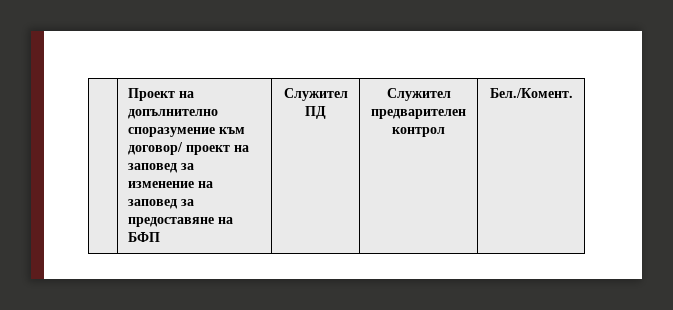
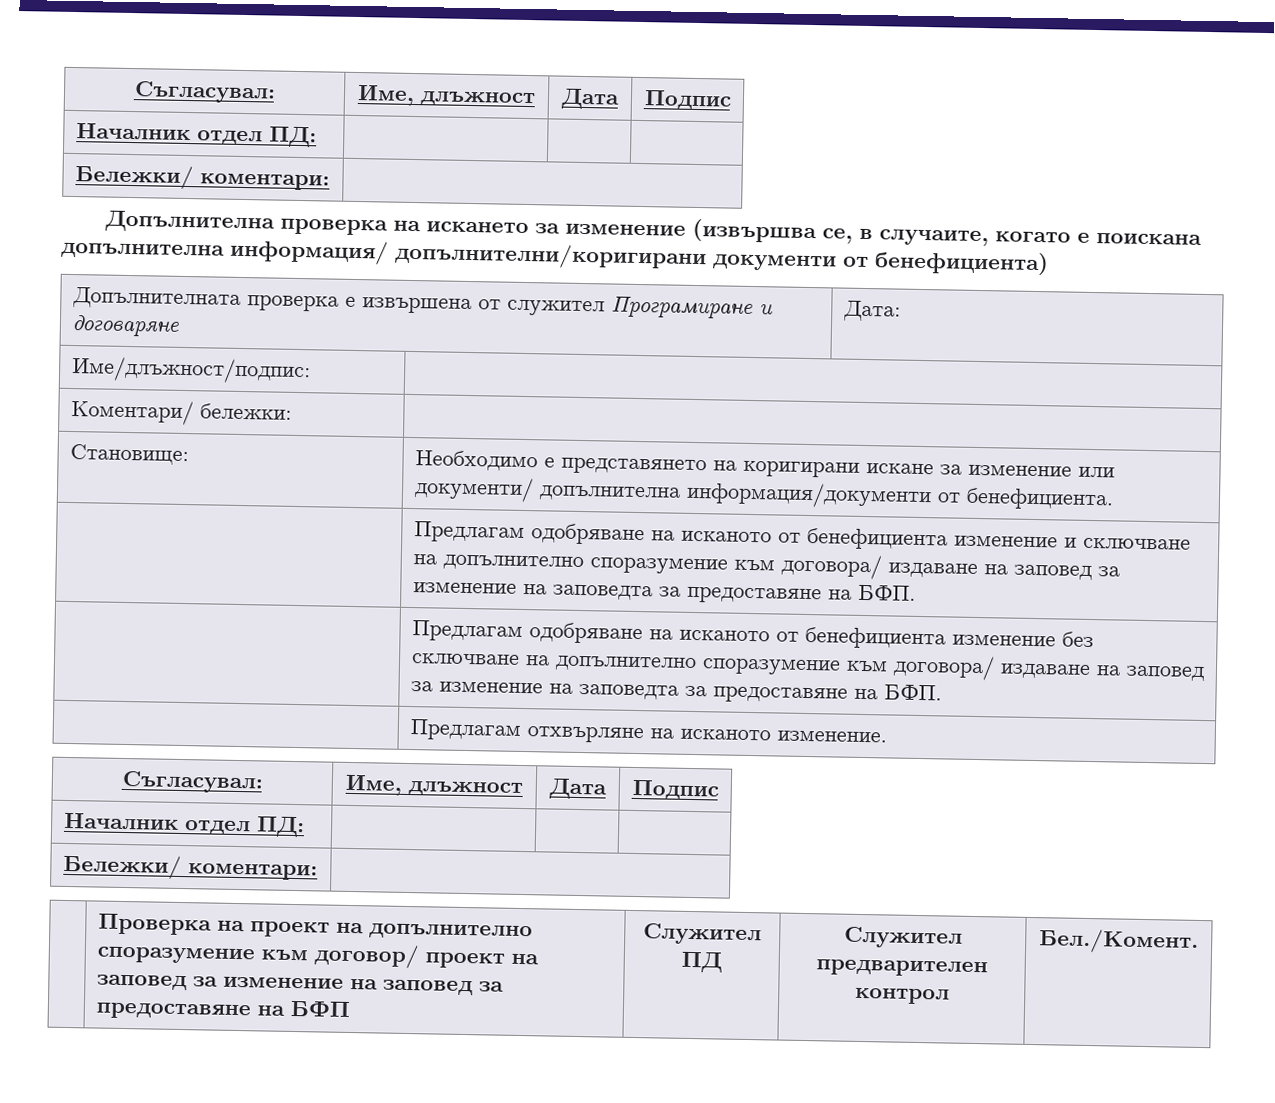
[128,88,176,101] | Проект -> [133,81,276,104] [357,84,536,108] [560,88,620,110] [643,90,732,111] [75,122,317,148] [74,164,330,191] [104,210,1203,247] [61,238,1049,276] [71,286,773,320] [71,314,180,338] [842,300,901,322] [70,355,311,385] [70,398,292,426] [69,443,189,466] [414,450,1115,478] [413,476,1114,511] [413,521,1191,551] [412,553,1120,581] [412,582,916,605] [411,620,1094,650] [410,653,1206,682] [410,681,942,704] [409,719,887,744] [121,770,264,794] [345,773,523,798] [548,778,607,800] [631,779,719,801] [63,811,305,838] [62,853,318,881] [97,913,330,938] Съгласувал: | Име, длъжност | Дата | Подпис // Началник отдел ПД: | | | // Бележки/ коментари: | // Допълнителна проверка на искането за изменение (извършва се, в случаите, когато е поискана допълнителна информация/ допълнителни/коригирани документи от бенефициента) // Допълнителната проверка е извършена от служител Програмиране и договаряне | Дата: // Име/длъжност/подпис: | // Коментари/ бележки: | // Становище: | Необходимо е представянето на коригирани искане за изменение или документи/ допълнителна информация/документи от бенефициента. // | Предлагам одобряване на исканото от бенефициента изменение и сключване на допълнително споразумение към договора/ издаване на заповед за изменение на заповедта за предоставяне на БФП. // | Предлагам одобряване на исканото от бенефициента изменение без сключване на допълнително споразумение към договора/ издаване на заповед за изменение на заповедта за предоставяне на БФП. // | Предлагам отхвърляне на исканото изменение. // Съгласувал: | Име, длъжност | Дата | Подпис // Началник отдел ПД: | | | // Бележки/ коментари: | // | Проверка на проект

